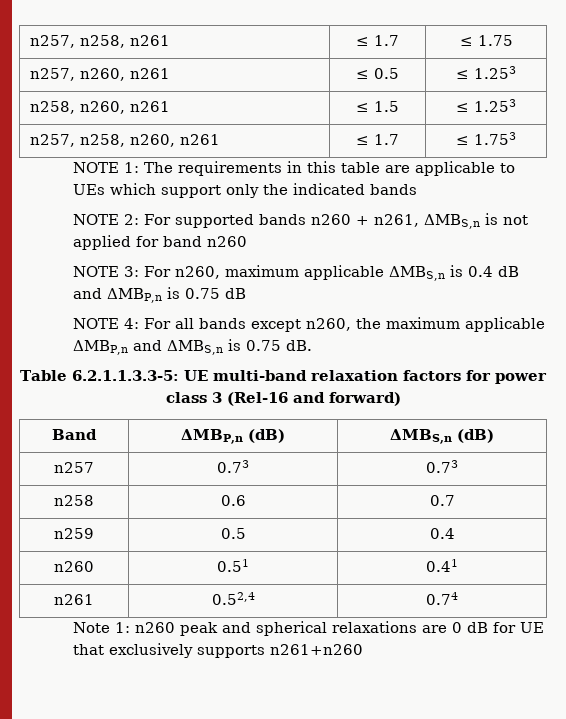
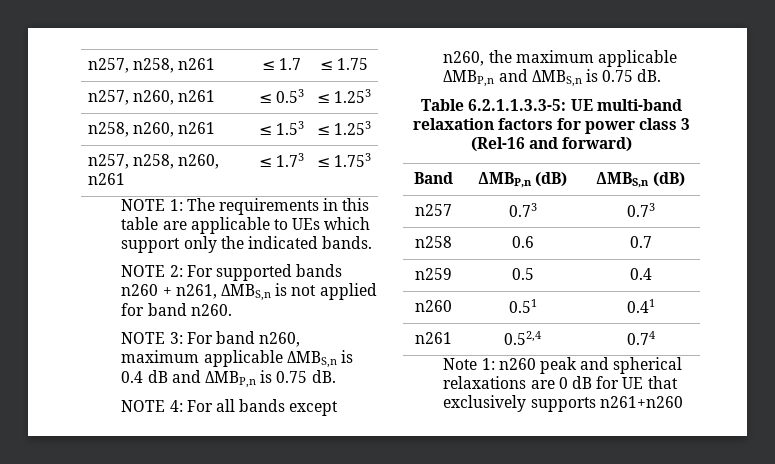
[374,68,399,79] 0.5 -> [276,89,305,103] 0.53
[374,101,399,112] 1.5 -> [276,121,305,135] 1.53
[374,134,399,145] 1.7 -> [276,153,305,167] 1.73
[369,184,417,195] bands -> [322,236,373,249] bands.
[206,236,247,247] n260 -> [190,304,232,316] n260.
(171, 271) none -> [215,331,255,344] band
[224,288,246,299] dB -> [311,370,336,383] dB.

